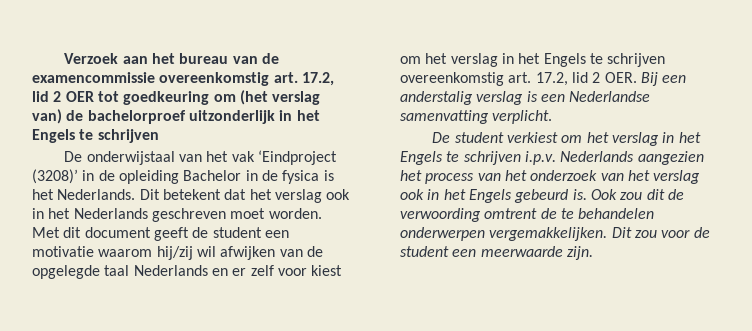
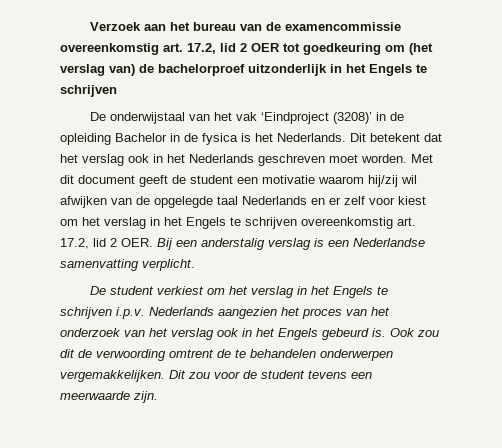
[425,173,475,184] process -> [302,308,342,319] proces
(449, 251) none -> [308,370,347,379] tevens

